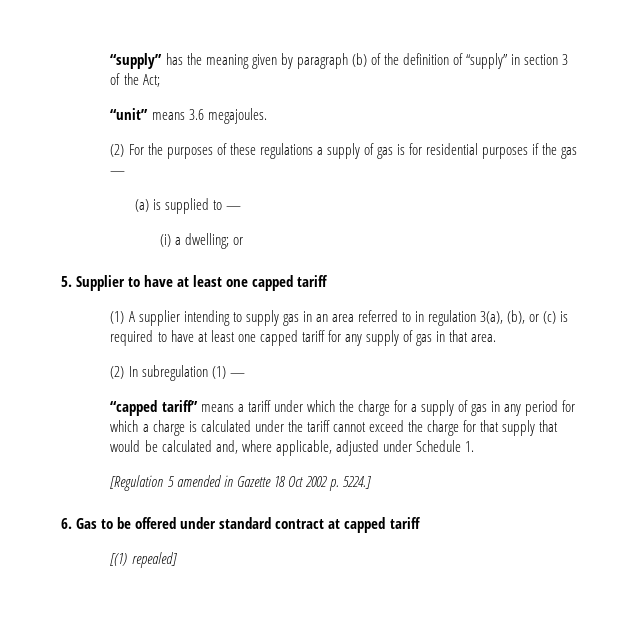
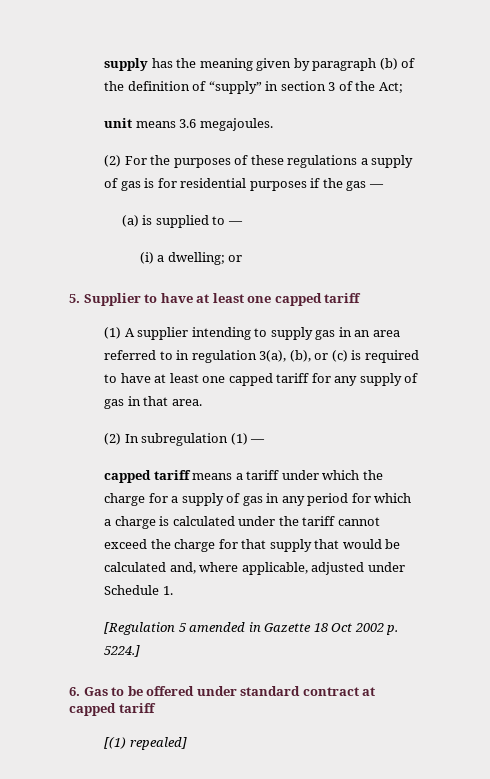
[110,53,163,69] “supply” -> [104,58,149,71] supply
[110,108,149,120] “unit” -> [104,118,133,128] unit
[110,400,198,416] “capped tariff” -> [104,470,191,483] capped tariff

